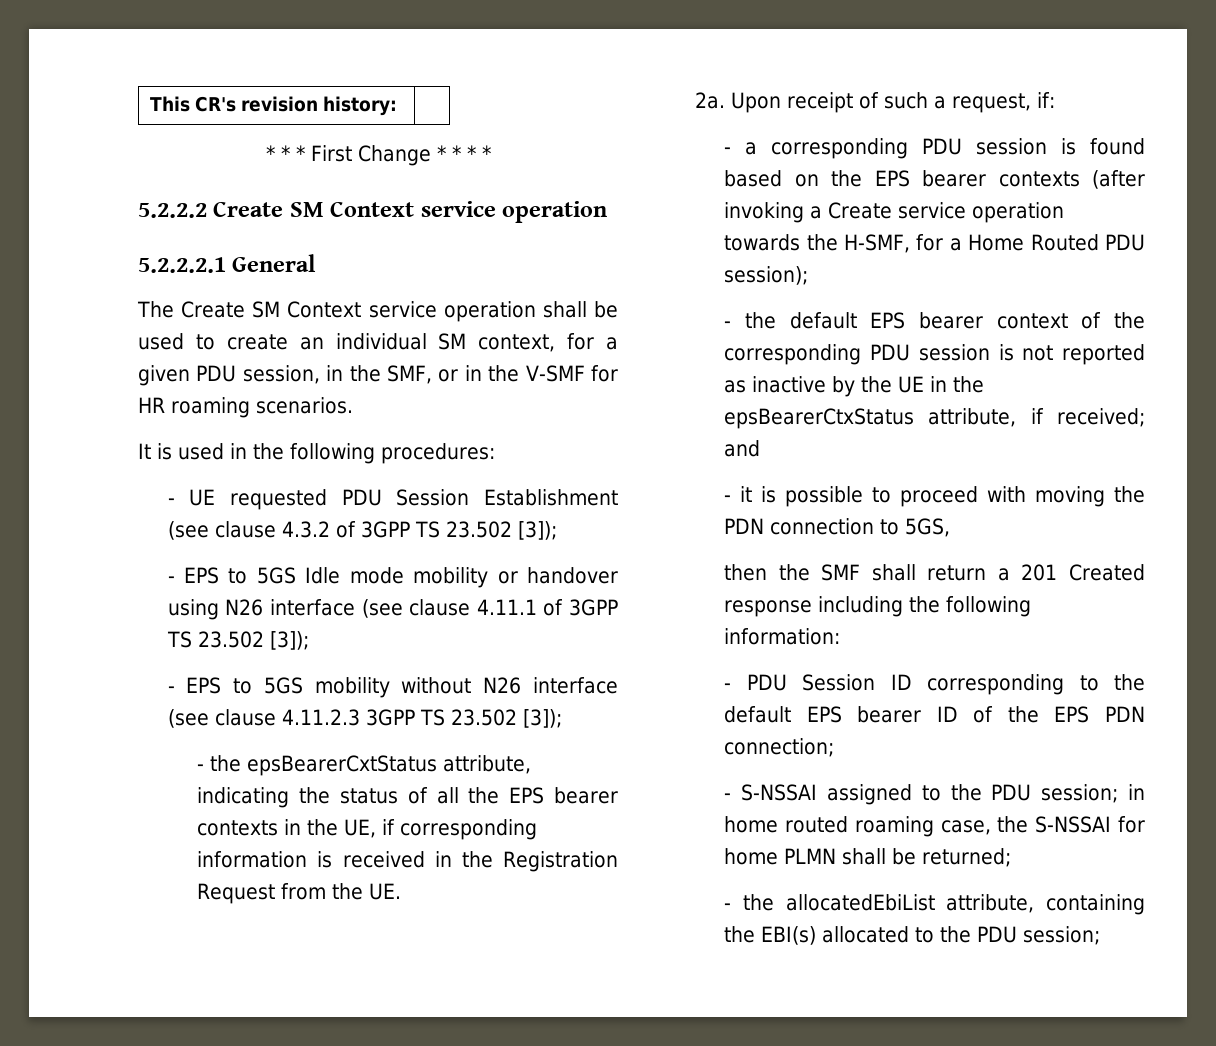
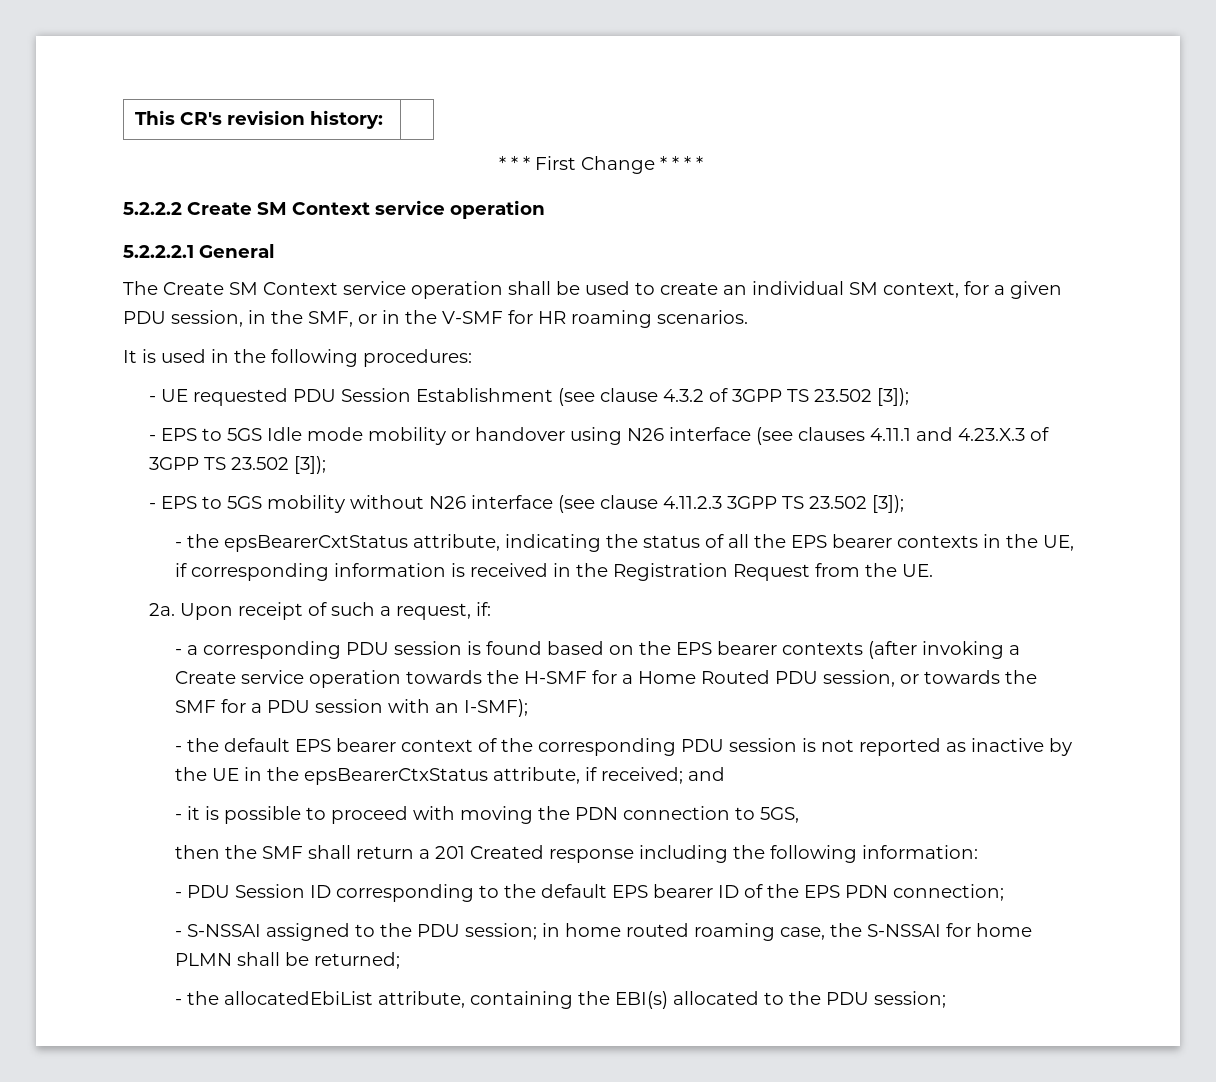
[409,599,537,616] clause 4.11.1 -> [797,427,1025,441] clauses 4.11.1 and 4.23.X.3
[844,234,911,253] H-SMF, -> [523,671,587,684] H-SMF
[724,266,809,285] session); -> [822,670,1037,687] [174,699,528,717] session, or towards the SMF for a PDU session with an I-SMF);

